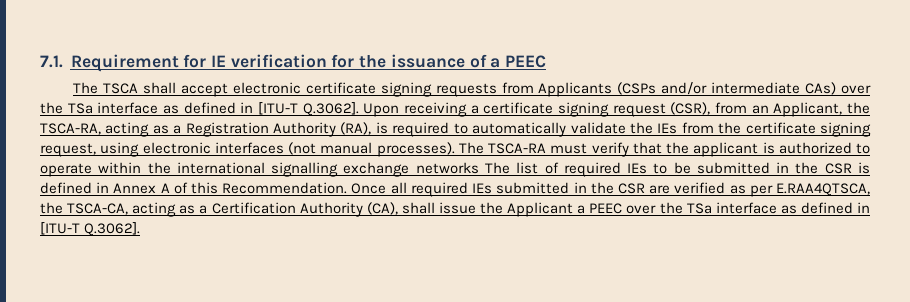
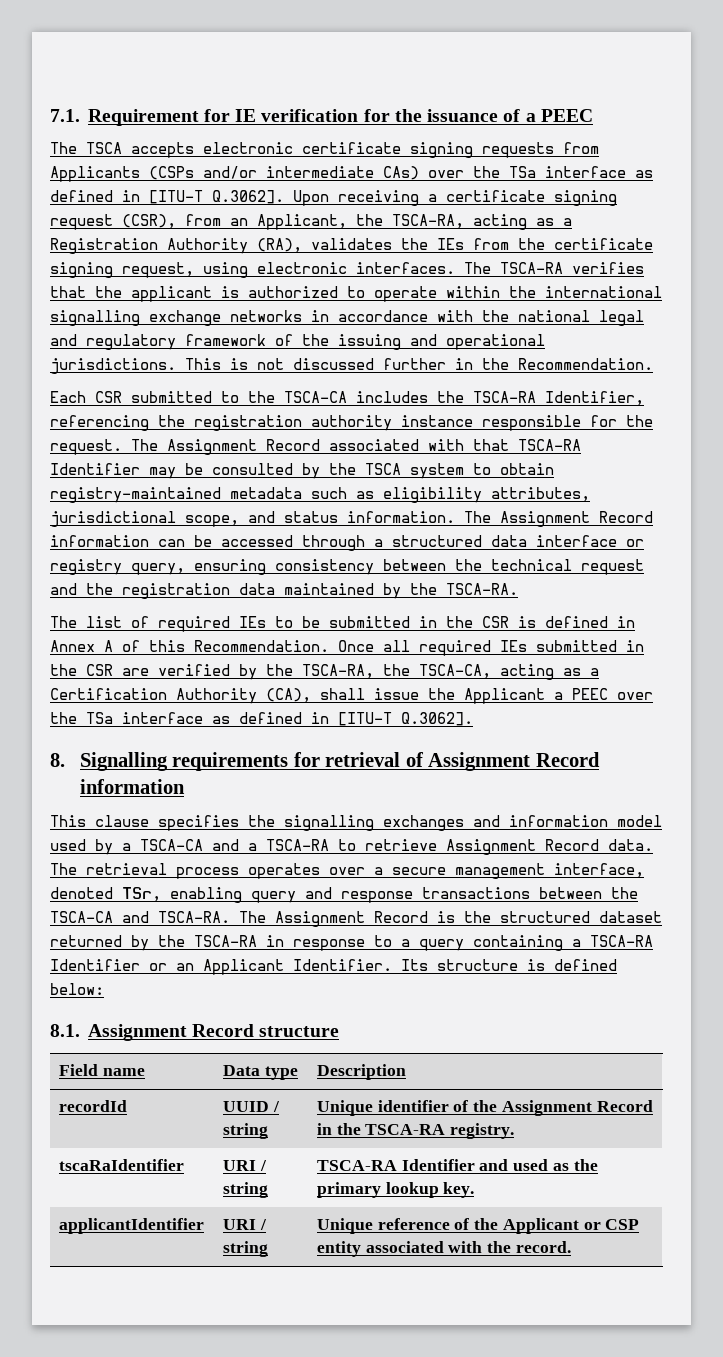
[142,82,228,97] shall accept -> [131,142,194,158] accepts
[375,122,626,137] is required to automatically validate -> [311,238,392,250] validates
[214,142,629,157] interfaces (not manual processes). The TSCA-RA must verify -> [356,262,644,274] interfaces. The TSCA-RA verifies
(479, 168) none -> [311,310,644,326] [50,334,545,350] [50,358,653,374] [50,391,644,406] [50,415,653,431] [50,439,581,455] [50,463,554,479] [50,487,590,503] [50,511,653,527] [50,535,644,551] [50,559,644,575] [50,583,518,599] in accordance with the national legal and regulatory framework of the issuing and operational jurisdictions. This is not discussed further in the Recommendation. // Each CSR submitted to the TSCA-CA includes the TSCA-RA Identifier, referencing the registration authority instance responsible for the request. The Assignment Record associated with that TSCA-RA Identifier may be consulted by the TSCA system to obtain registry-maintained metadata such as eligibility attributes, jurisdictional scope, and status information. The Assignment Record information can be accessed through a structured data interface or registry query, ensuring consistency between the technical request and the registration data maintained by the TSCA-RA. //
[729,183,871,197] as per E.RAA4QTSCA, -> [239,664,374,680] by the TSCA-RA,
(141, 229) none -> [50,752,600,771] [79,779,185,794] [50,815,662,831] [50,839,653,855] [50,863,644,879] [50,887,638,903] [50,911,662,927] [50,935,653,951] [50,959,617,975] [50,983,104,995] [50,1024,340,1041] [59,1064,145,1076] [223,1065,298,1080] [317,1064,407,1080] [59,1100,128,1112] [223,1101,280,1112] [223,1123,269,1139] [317,1100,653,1116] [317,1123,515,1139] [59,1159,185,1171] [223,1160,267,1171] [223,1182,269,1198] [317,1159,598,1171] [317,1182,475,1198] [59,1218,205,1234] [223,1219,267,1230] [223,1241,269,1257] [317,1218,640,1234] [317,1241,571,1257] // 8. Signalling requirements for retrieval of Assignment Record information // This clause specifies the signalling exchanges and information model used by a TSCA-CA and a TSCA-RA to retrieve Assignment Record data. The retrieval process operates over a secure management interface, denoted TSr, enabling query and response transactions between the TSCA-CA and TSCA-RA. The Assignment Record is the structured dataset returned by the TSCA-RA in response to a query containing a TSCA-RA Identifier or an Applicant Identifier. Its structure is defined below: // 8.1. Assignment Record structure // Field name | Data type | Description // recordId | UUID / string | Unique identifier of the Assignment Record in the TSCA-RA registry. // tscaRaIdentifier | URI / string | TSCA-RA Identifier and used as the primary lookup key. // applicantIdentifier | URI / string | Unique reference of the Applicant or CSP entity associated with the record.

